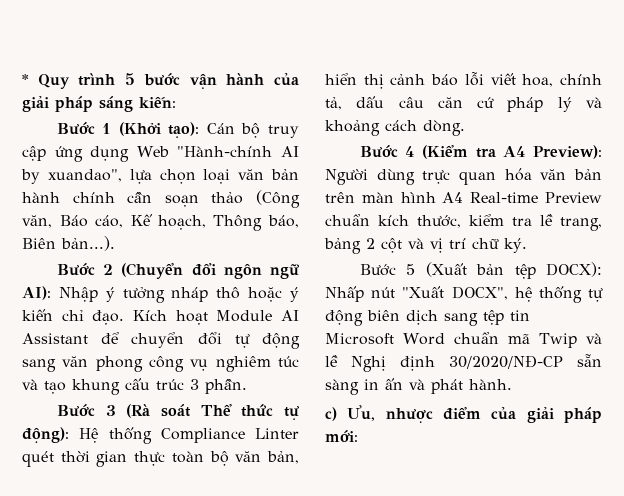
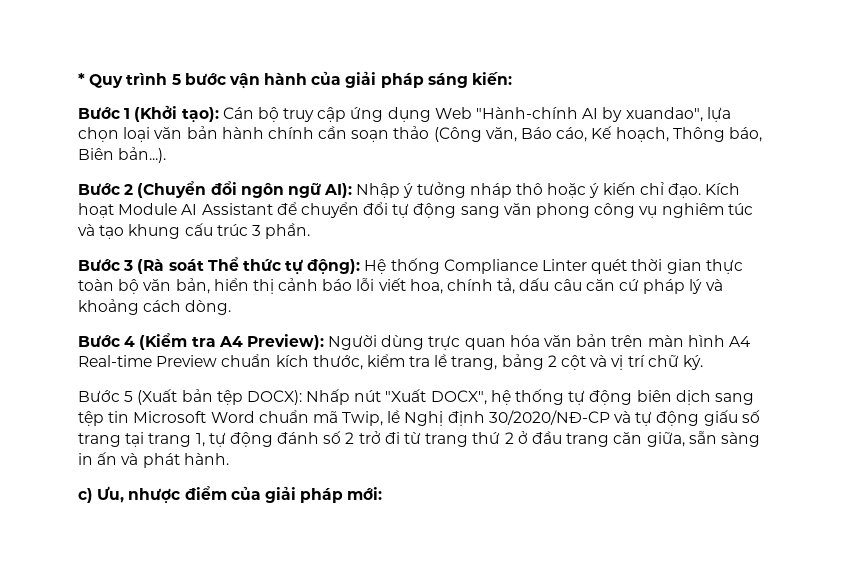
[539,333,602,348] Twip và -> [342,411,384,426] Twip,
(563, 362) none -> [614,410,760,426] [78,431,685,447] và tự động giấu số trang tại trang 1, tự động đánh số 2 trở đi từ trang thứ 2 ở đầu trang căn giữa,

